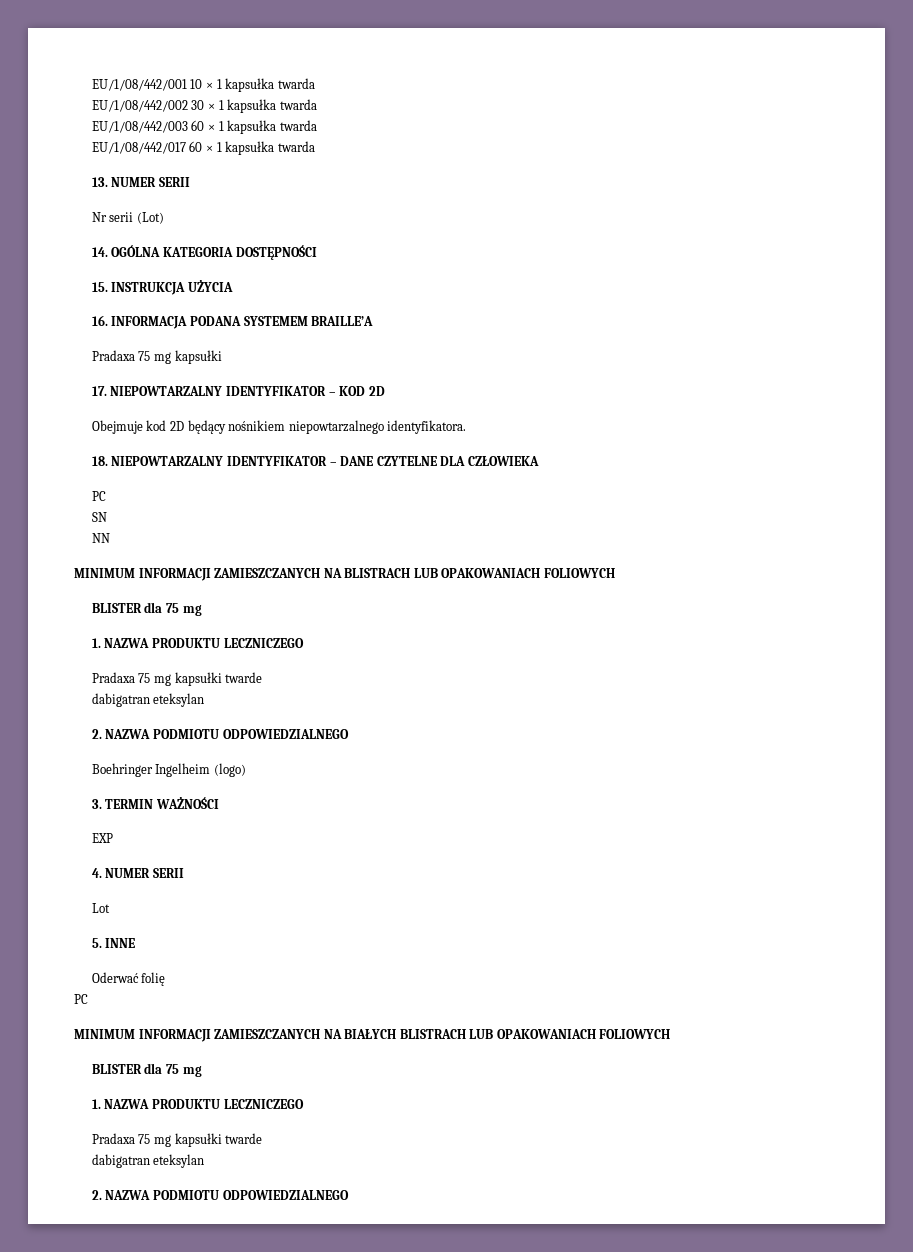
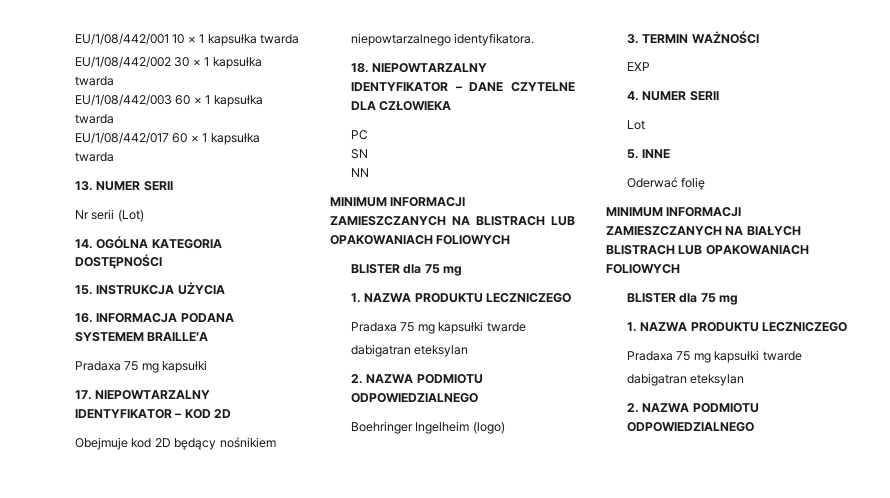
[74,994,88,1004] // PC -> (706, 183) none

